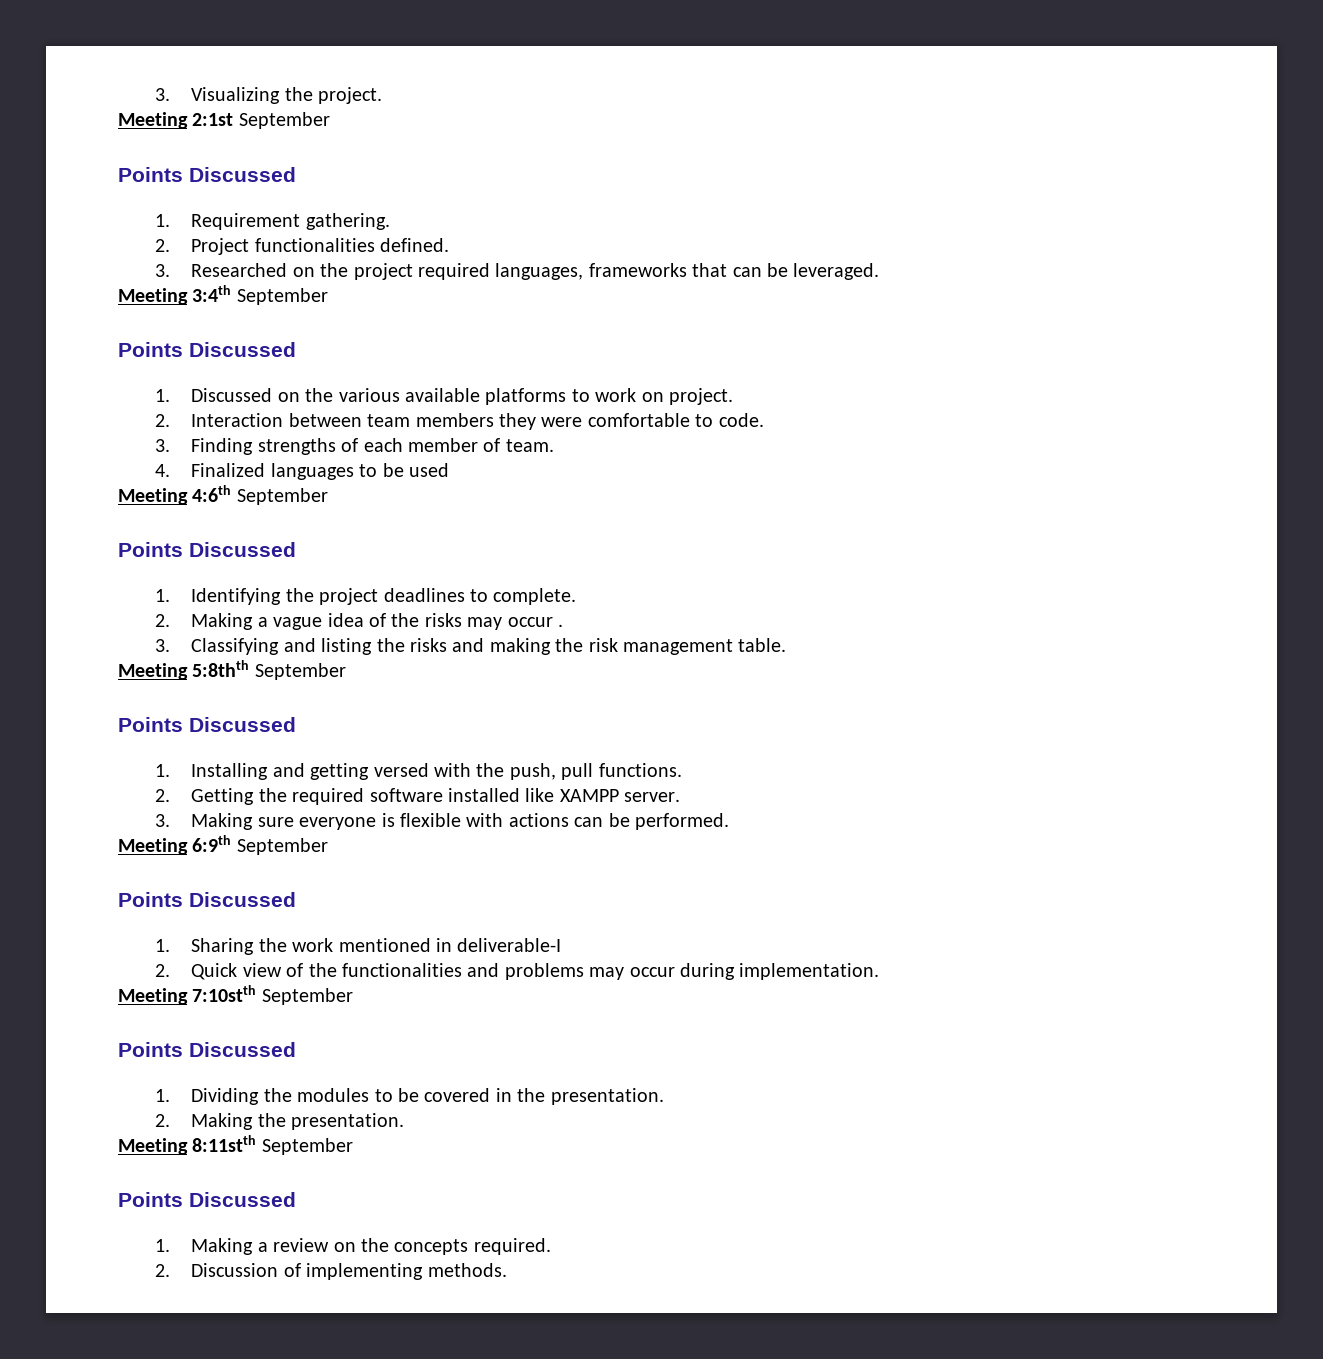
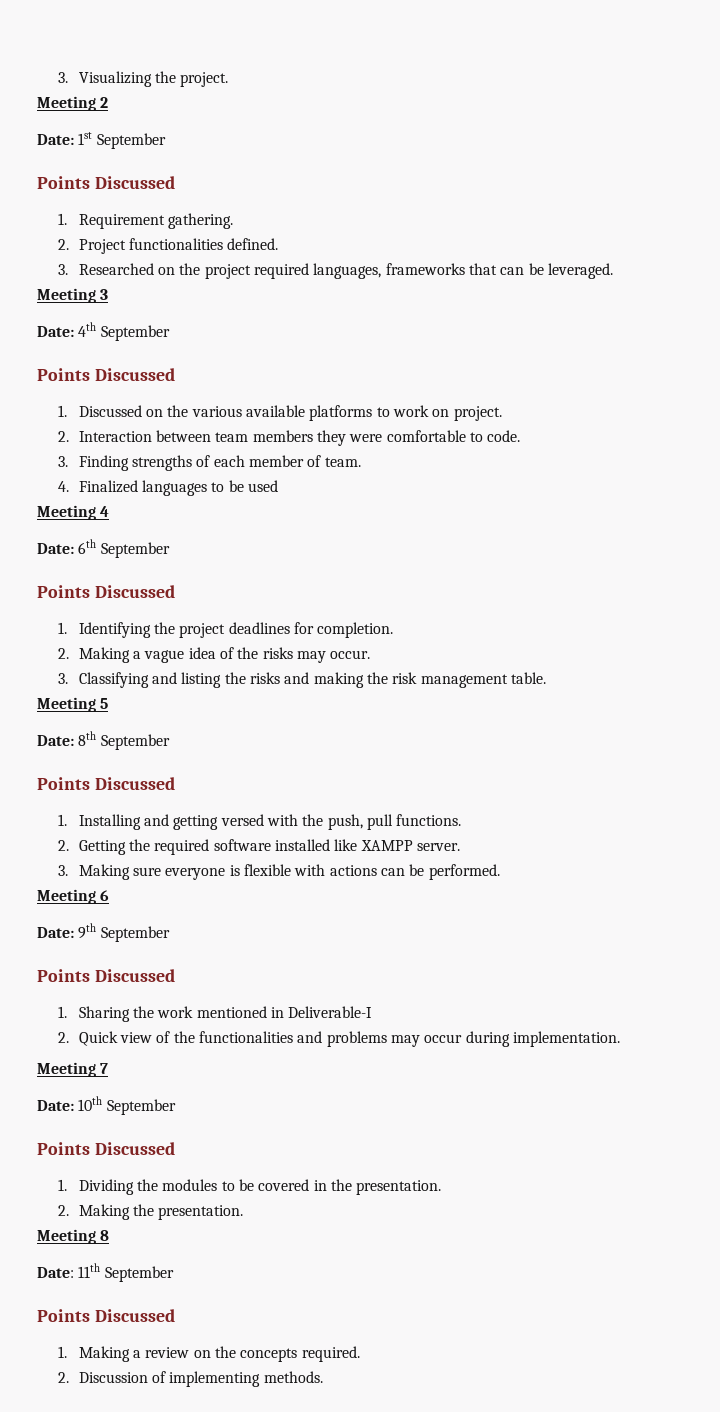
[192,113,234,126] 2:1st -> [100,97,109,108] [37,132,93,145] 2 // Date: 1st
[192,285,232,302] 3:4th -> [100,289,109,300] [37,322,97,337] 3 // Date: 4th
[192,485,232,502] 4:6th -> [100,506,110,517] [37,539,97,554] 4 // Date: 6th
[470,588,577,605] to complete. -> [293,622,394,638] for completion.
[507,617,564,627] occur . -> [330,650,371,659] occur.
[192,660,250,677] 5:8thth -> [100,698,109,709] [37,731,97,746] 5 // Date: 8th
[192,835,232,852] 6:9th -> [100,890,110,901] [37,923,97,939] 6 // Date: 9th
[457,938,562,952] deliverable-I -> [288,1006,373,1018] Deliverable-I
[192,985,257,1002] 7:10stth -> [100,1063,109,1074] [37,1096,103,1111] 7 // Date: 10th
[192,1135,257,1152] 8:11stth -> [100,1230,110,1241] [37,1263,101,1278] 8 // Date: 11th

